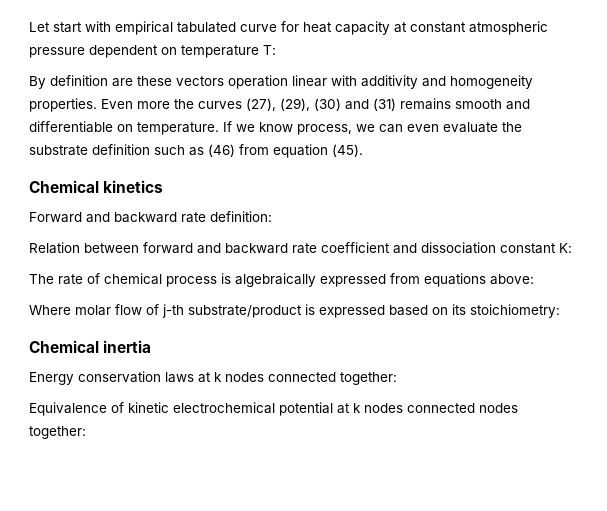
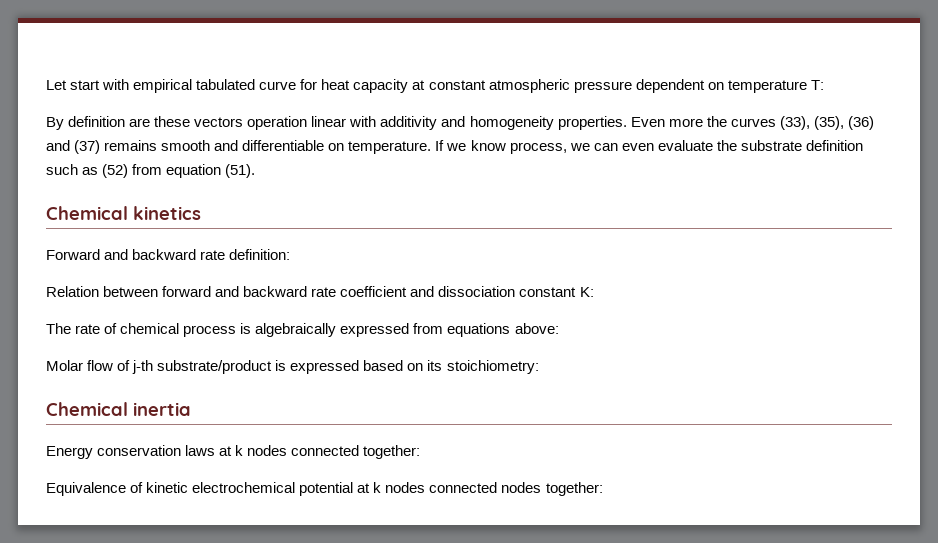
[246,98,396,111] (27), (29), (30) and (31) -> [779,116,874,130] [46,140,101,154] (33), (35), (36) and (37)
[208,144,235,157] (46) -> [102,164,129,178] (52)
[332,144,363,157] (45). -> [225,164,256,178] (51).
[29,305,111,316] Where molar -> [46,360,83,371] Molar

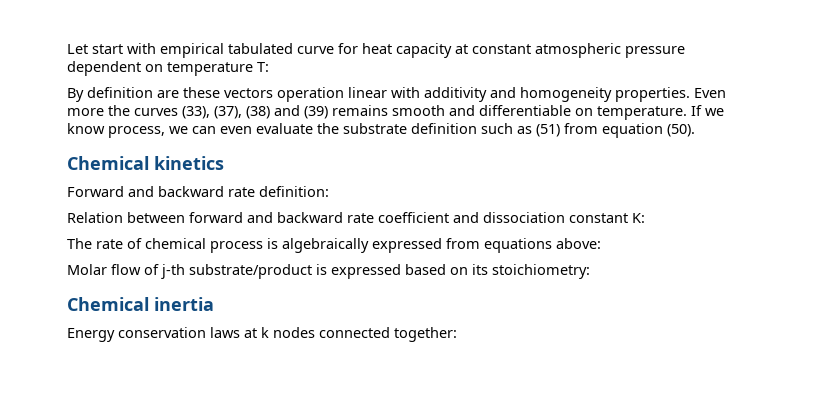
[813,116,874,130] [46,140,101,154] (35), (36) and (37) -> [214,105,328,119] (37), (38) and (39)
[102,164,129,178] (52) -> [536,124,560,137] (51)
[225,164,256,178] (51). -> [667,124,695,137] (50).
[46,482,603,496] // Equivalence of kinetic electrochemical potential at k nodes connected nodes together: -> (457, 334) none

